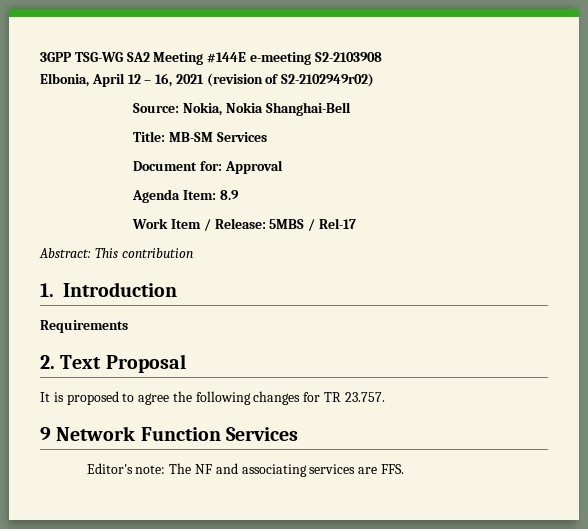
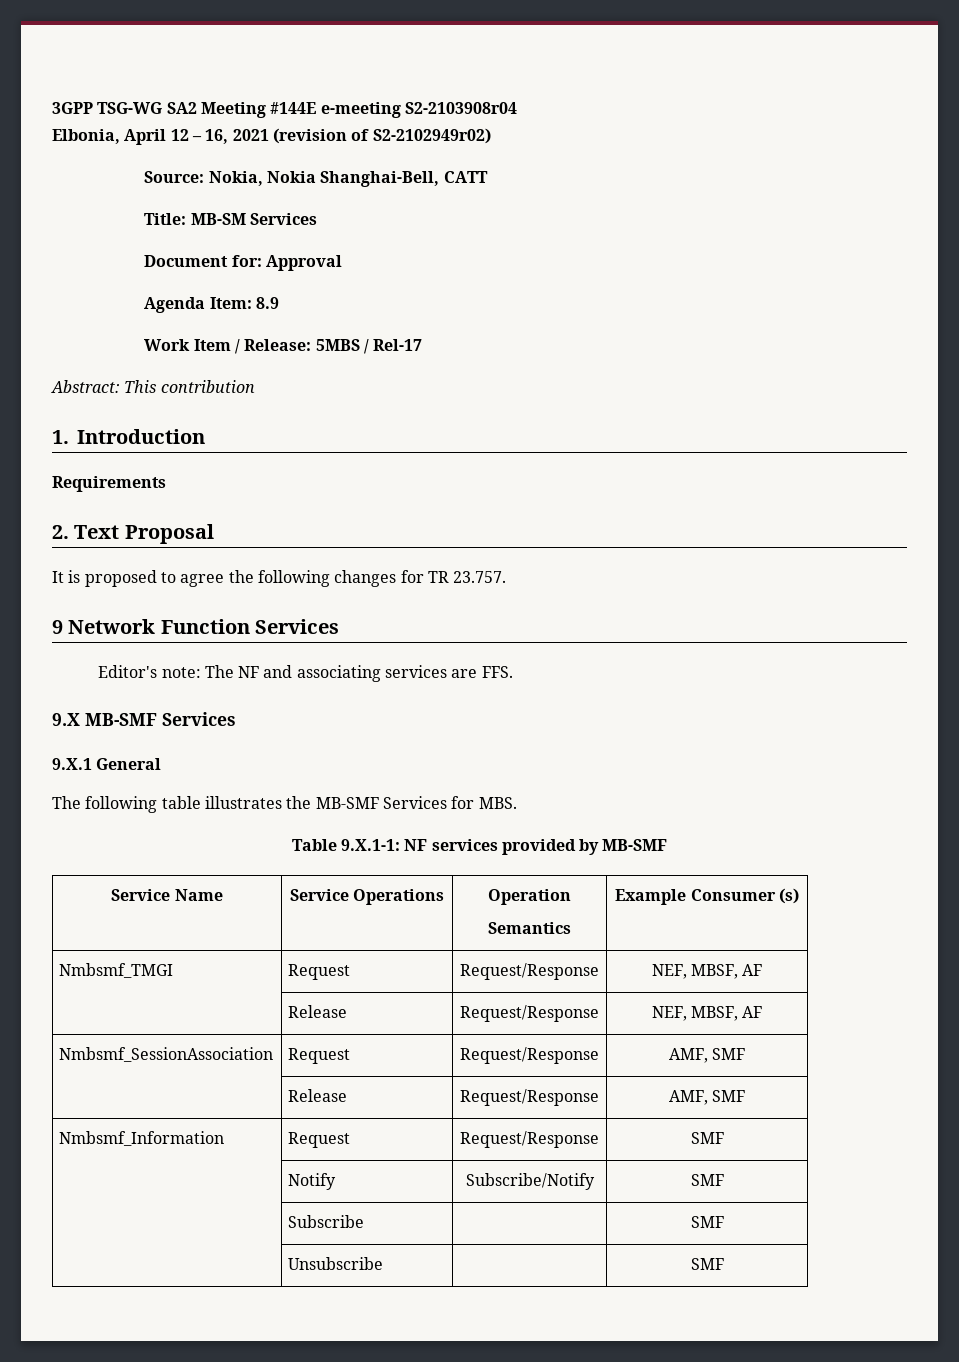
[314,52,382,62] S2-2103908 -> [404,102,517,114] S2-2103908r04
[265,102,351,116] Shanghai-Bell -> [320,171,488,187] Shanghai-Bell, CATT
(404, 469) none -> [52,712,236,726] [52,758,162,770] [52,796,517,813] [291,839,668,855] [111,889,223,901] [289,889,445,905] [488,889,571,905] [488,922,571,934] [615,888,799,905] [59,963,174,978] [288,964,351,980] [460,963,599,980] [651,964,763,979] [288,1005,348,1018] [460,1005,599,1022] [651,1006,763,1021] [59,1047,274,1062] [288,1048,351,1064] [460,1047,599,1064] [668,1048,746,1063] [288,1089,348,1102] [460,1089,599,1106] [668,1090,746,1105] [59,1131,225,1146] [288,1132,351,1148] [460,1131,599,1148] [690,1132,724,1144] [288,1173,337,1190] [465,1173,595,1190] [690,1174,724,1186] [288,1215,365,1228] [690,1216,724,1228] [288,1257,384,1270] [690,1258,724,1270] // 9.X MB-SMF Services // 9.X.1 General // The following table illustrates the MB-SMF Services for MBS. // Table 9.X.1-1: NF services provided by MB-SMF // Service Name | Service Operations | Operation // Semantics | Example Consumer (s) // Nmbsmf_TMGI | Request | Request/Response | NEF, MBSF, AF // | Release | Request/Response | NEF, MBSF, AF // Nmbsmf_SessionAssociation | Request | Request/Response | AMF, SMF // | Release | Request/Response | AMF, SMF // Nmbsmf_Information | Request | Request/Response | SMF // | Notify | Subscribe/Notify | SMF // | Subscribe | | SMF // | Unsubscribe | | SMF

